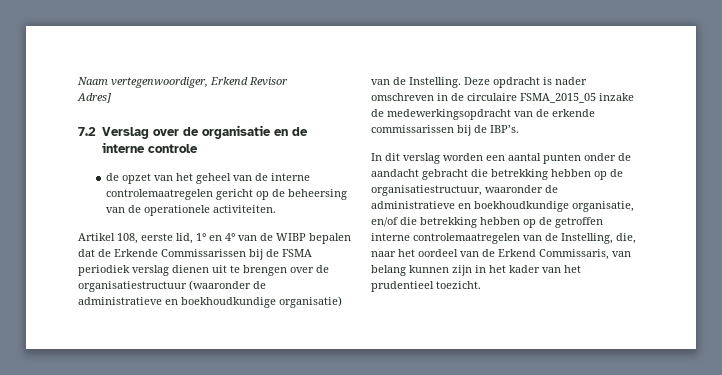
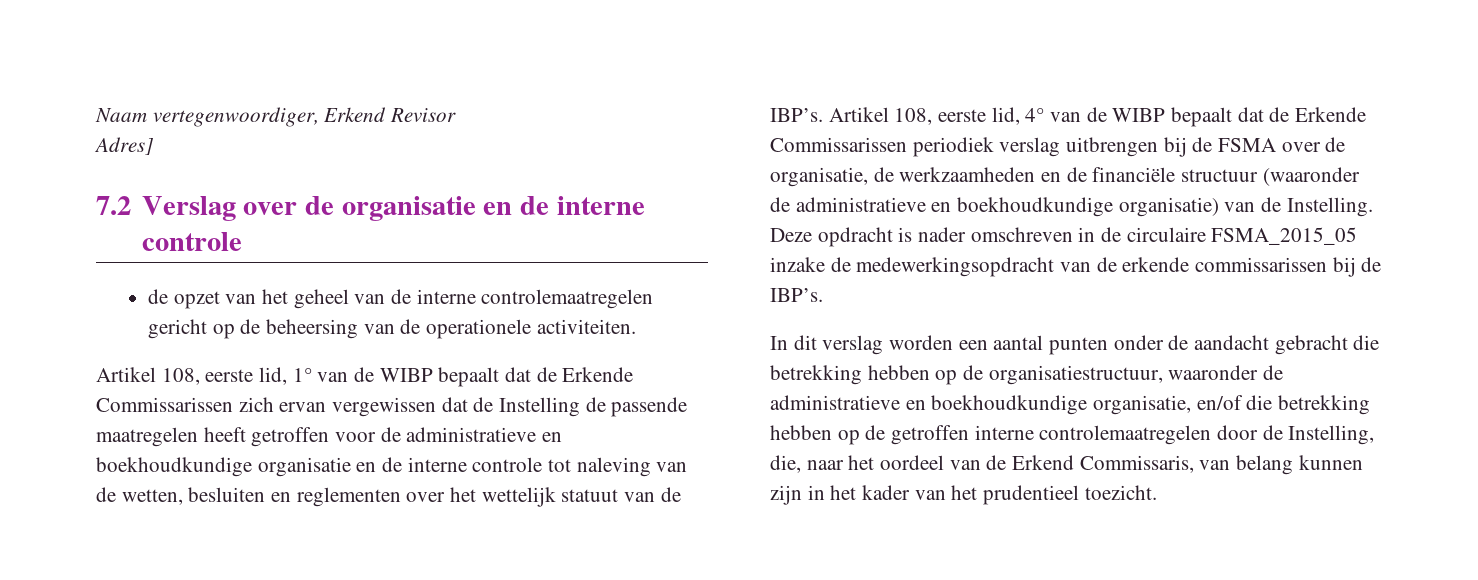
[209,235,222,241] en -> [317,367,634,387] [96,397,688,417] [96,427,563,447] [96,457,688,477] [96,487,681,507] [770,107,1020,125] van de WIBP bepaalt dat de Erkende Commissarissen zich ervan vergewissen dat de Instelling de passende maatregelen heeft getroffen voor de administratieve en boekhoudkundige organisatie en de interne controle tot naleving van de wetten, besluiten en reglementen over het wettelijk statuut van de IBP’s. Artikel 108, eerste lid,
[309,233,351,244] [78,249,312,260] [78,265,329,276] [78,281,187,292] bepalen dat de Erkende Commissarissen bij de FSMA periodiek verslag dienen uit te brengen over de organisatiestructuur -> [1171,107,1367,127] [770,137,1346,157] [770,167,1259,187] bepaalt dat de Erkende Commissarissen periodiek verslag uitbrengen bij de FSMA over de organisatie, de werkzaamheden en de financiële structuur
[523,235,542,241] van -> [1217,425,1259,440] door

